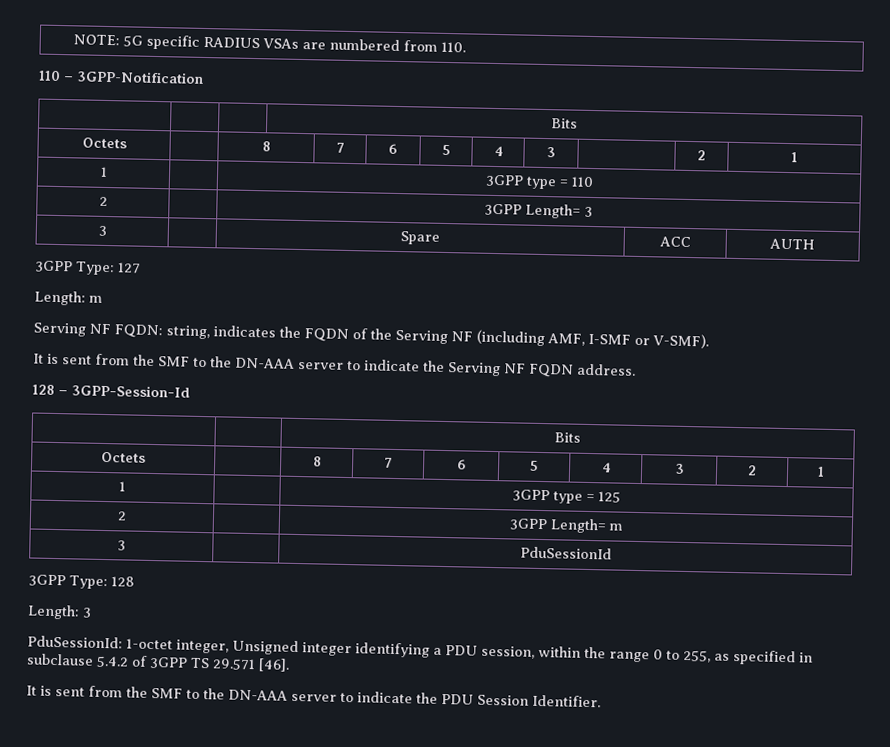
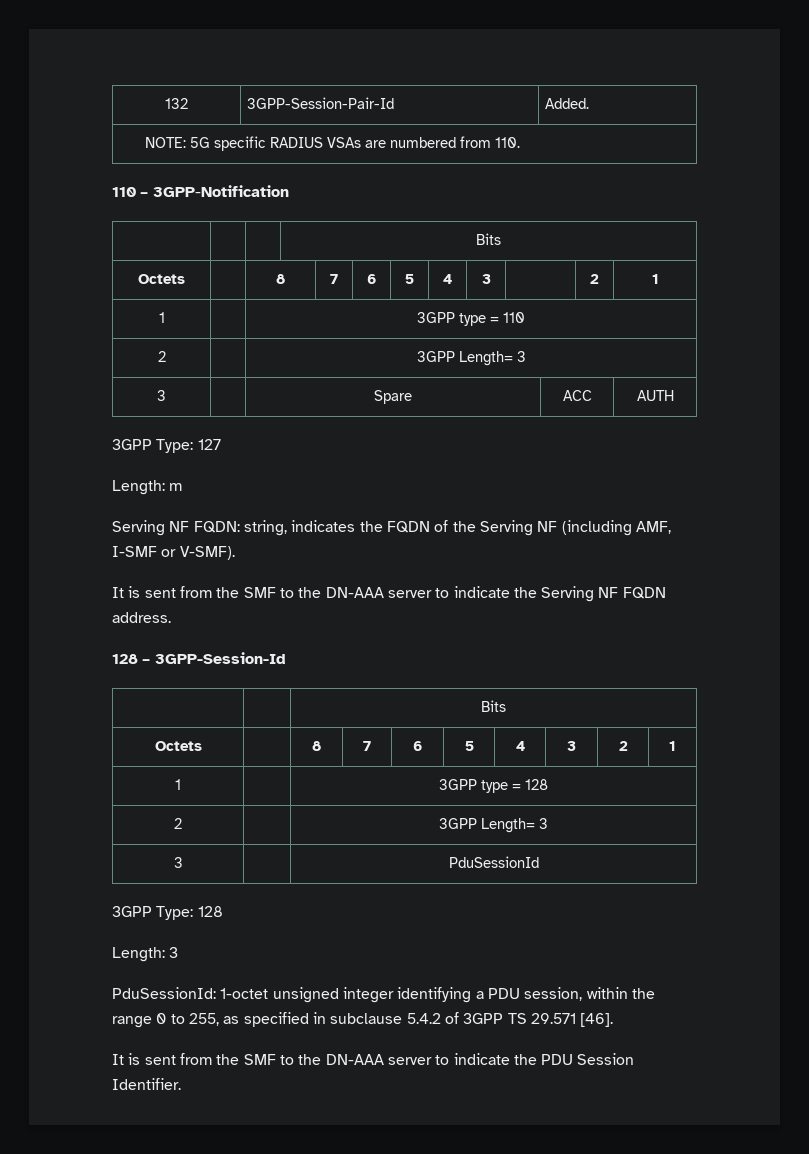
(73, 40) none -> [165,98,188,109] [247,97,395,109] [545,98,590,109] 132 | 3GPP-Session-Pair-Id | Added. //
[598,491,621,503] [117,511,127,521] [508,518,623,534] 125 // 2 | | 3GPP Length= m -> [525,779,548,790] [174,818,182,829] [439,818,548,833] 128 // 2 | | 3GPP Length= 3
[176,639,299,656] integer, Unsigned -> [272,987,339,1003] unsigned

